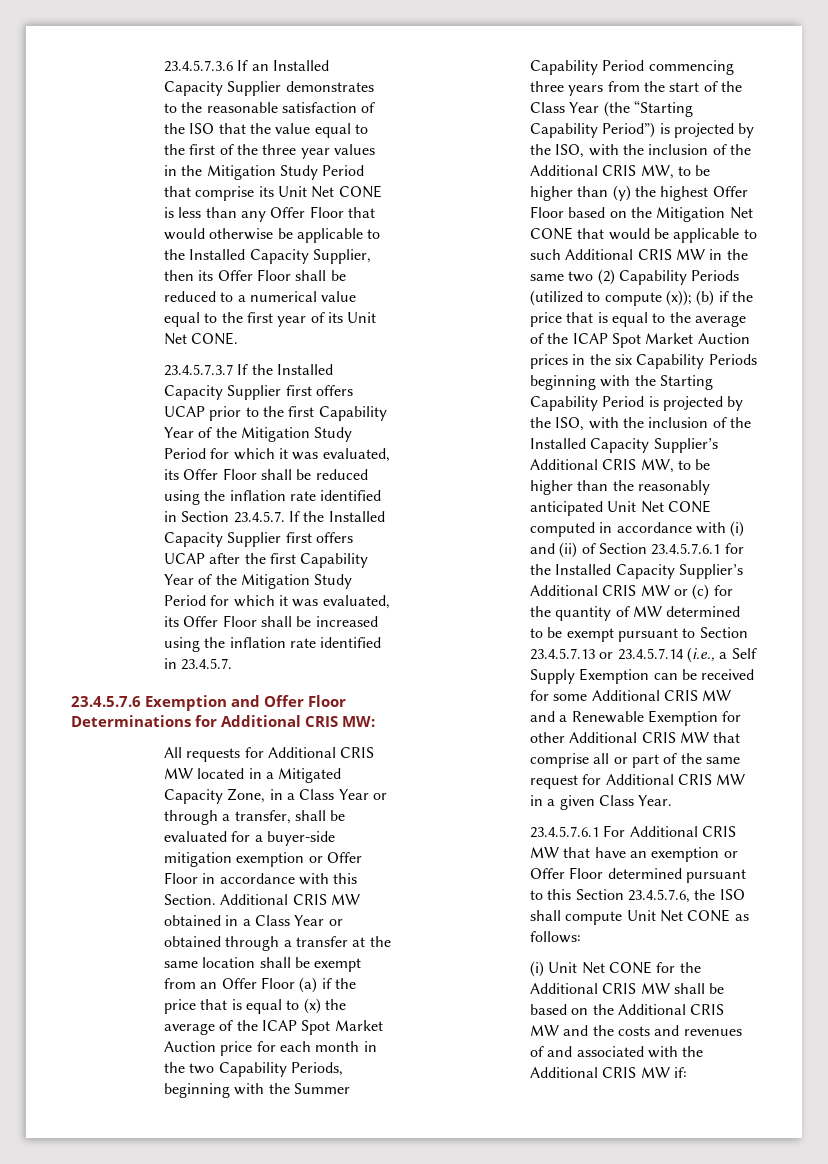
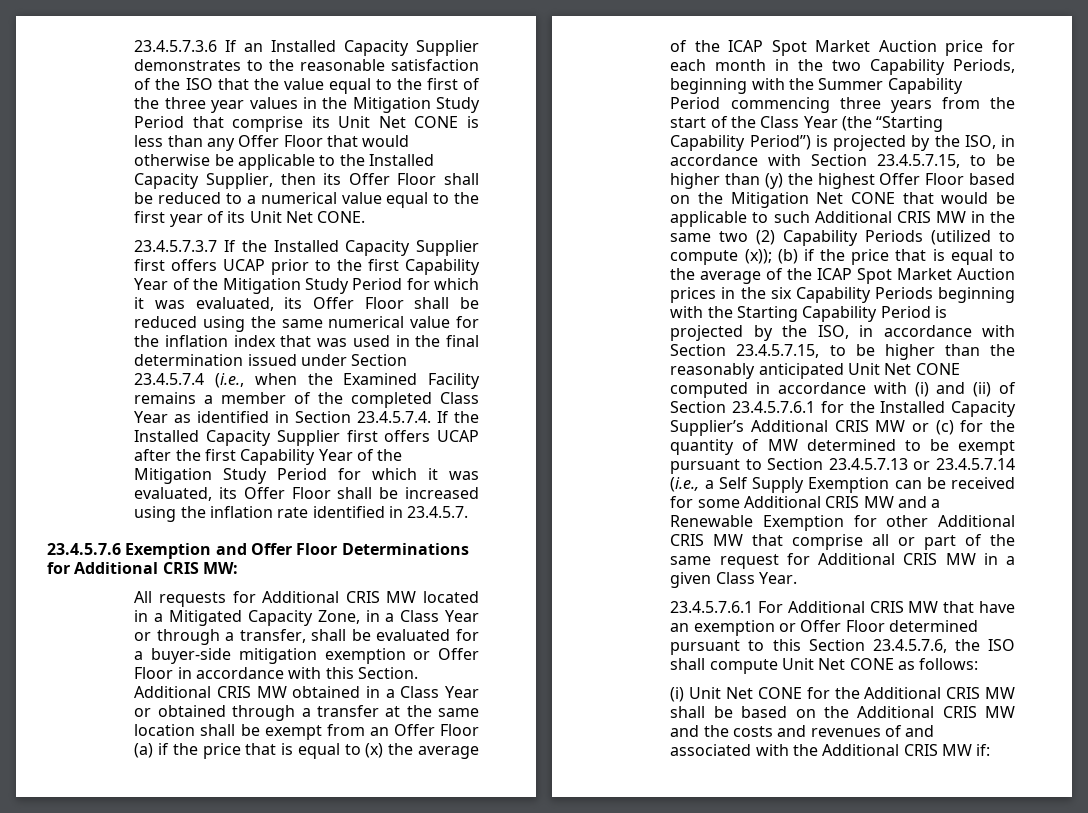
[229,490,317,501] inflation rate -> [281,316,479,328] [134,335,479,347] [134,354,408,366] [134,373,480,389] [134,392,479,408] [134,411,192,423] same numerical value for the inflation index that was used in the final determination issued under Section 23.4.5.7.4 (i.e., when the Examined Facility remains a member of the completed Class Year as
[233,511,285,523] 23.4.5.7. -> [357,411,432,423] 23.4.5.7.4.
[588,144,752,156] [530,165,674,179] with the inclusion of the Additional CRIS MW, -> [1001,135,1015,147] [670,154,961,168] in accordance with Section 23.4.5.7.15,
[588,417,752,429] [530,438,718,453] [530,459,674,473] with the inclusion of the Installed Capacity Supplier’s Additional CRIS MW, -> [859,325,1015,337] [670,344,820,358] in accordance with Section 23.4.5.7.15,

